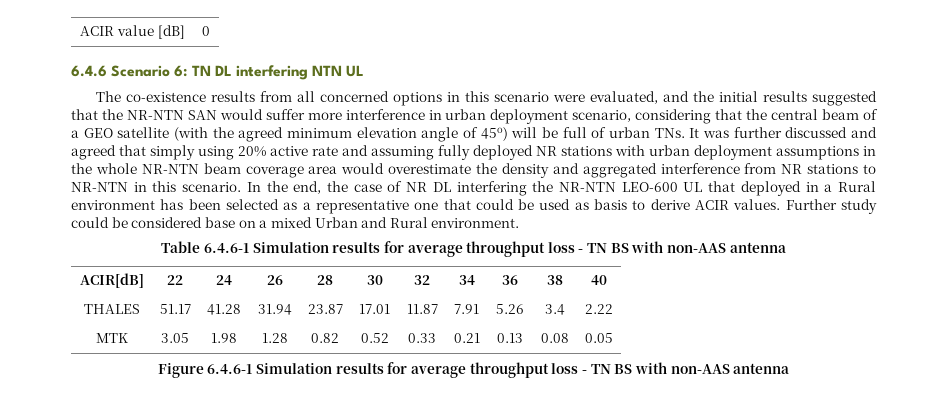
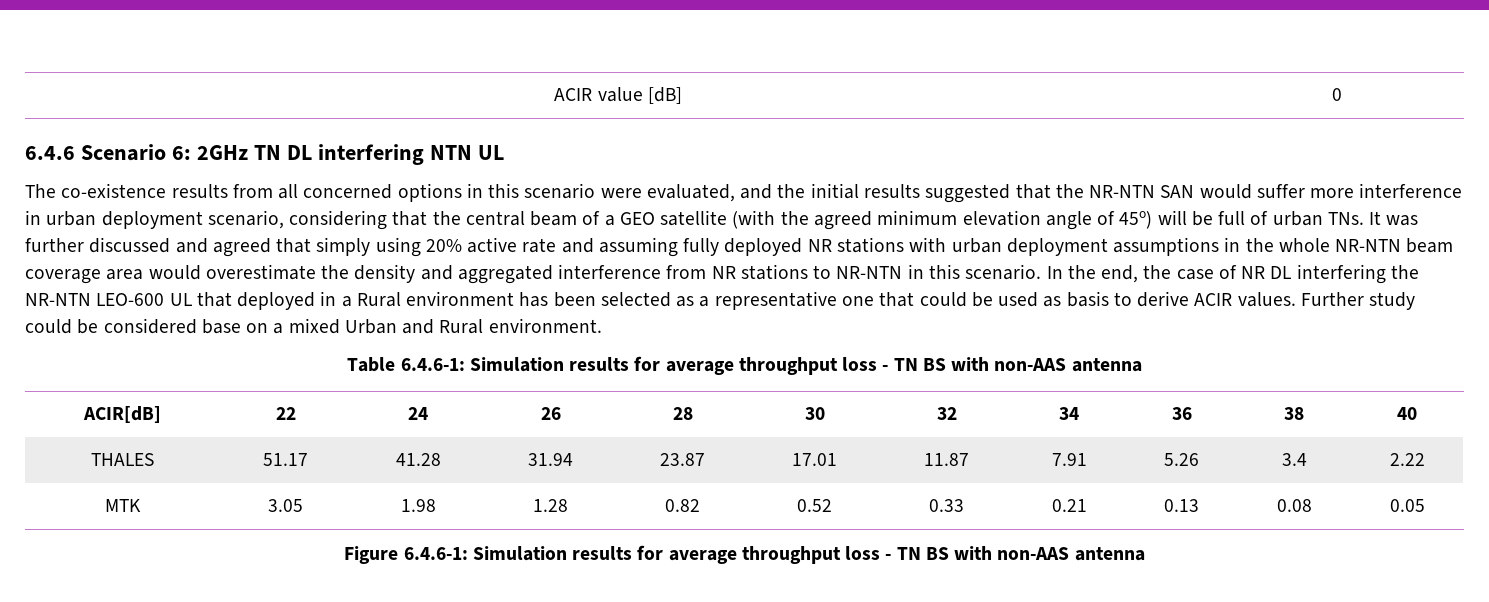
(188, 71) none -> [196,145,248,160] 2GHz
[203,243,249,253] 6.4.6-1 -> [400,358,465,371] 6.4.6-1:
[207,364,253,374] 6.4.6-1 -> [403,547,468,560] 6.4.6-1:

